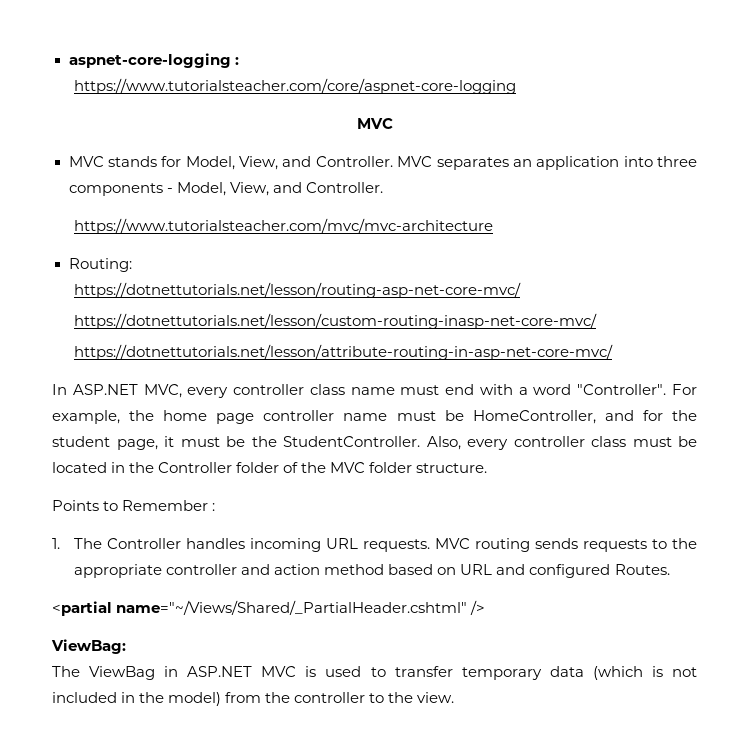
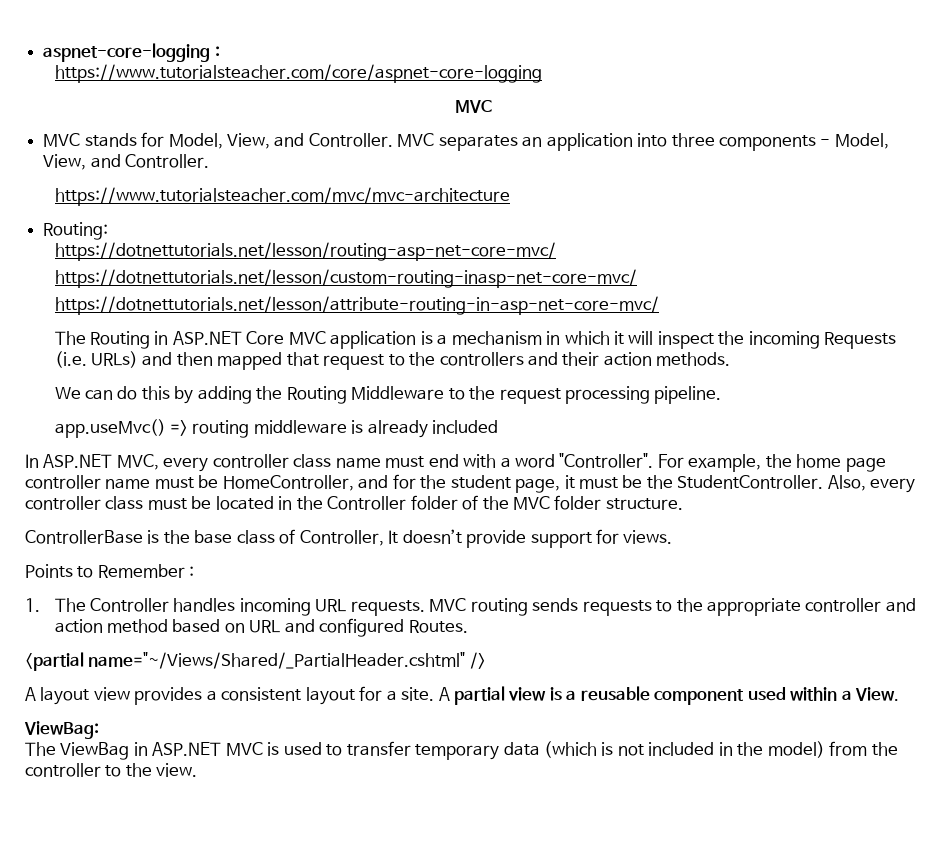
(614, 352) none -> [54,331,897,349] [54,351,731,370] [54,386,722,404] [54,419,499,438] // The Routing in ASP.NET Core MVC application is a mechanism in which it will inspect the incoming Requests (i.e. URLs) and then mapped that request to the controllers and their action methods. // We can do this by adding the Routing Middleware to the request processing pipeline. // app.useMvc() => routing middleware is already included
(488, 468) none -> [25,529,673,548] // ControllerBase is the base class of Controller, It doesn’t provide support for views.
(486, 607) none -> [25,686,900,705] // A layout view provides a consistent layout for a site. A partial view is a reusable component used within a View.

